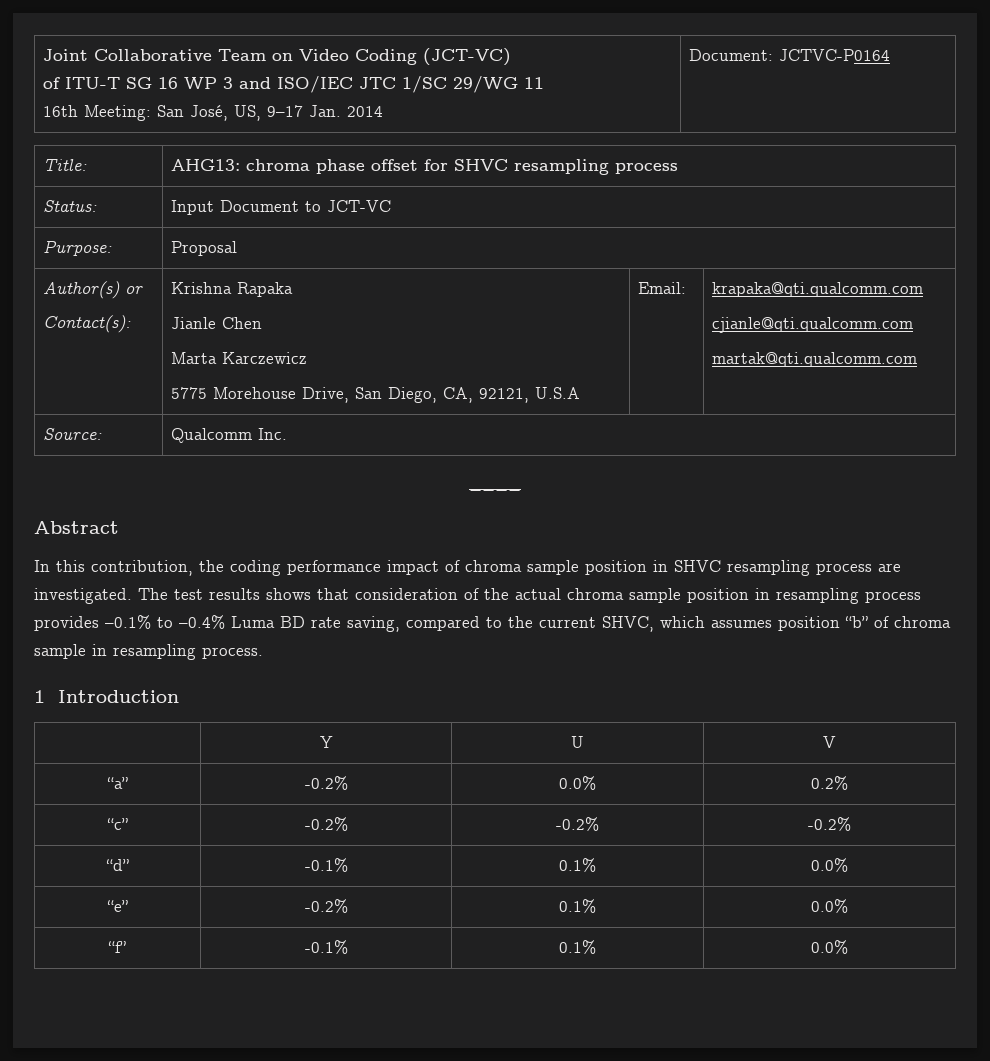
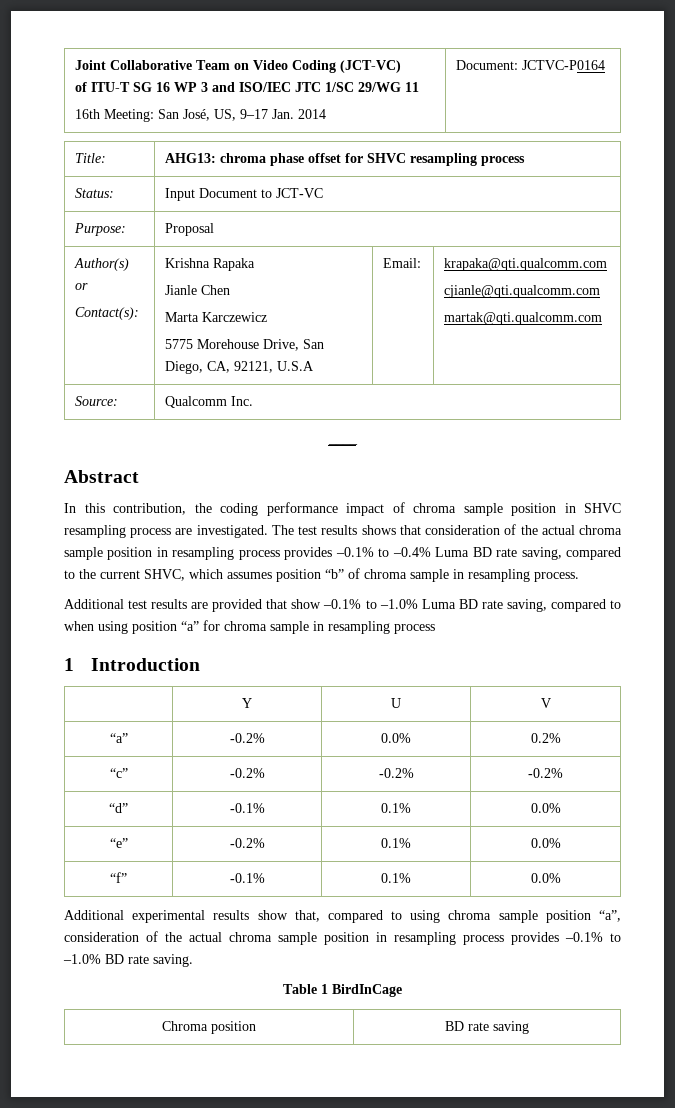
(263, 653) none -> [64,599,621,612] [64,620,435,634] // Additional test results are provided that show –0.1% to –1.0% Luma BD rate saving, compared to when using position “a” for chroma sample in resampling process
(848, 947) none -> [64,910,621,923] [64,931,621,945] [63,954,193,967] [283,984,402,997] [162,1021,256,1034] [445,1021,529,1034] // Additional experimental results show that, compared to using chroma sample position “a”, consideration of the actual chroma sample position in resampling process provides –0.1% to –1.0% BD rate saving. // Table 1 BirdInCage // Chroma position | BD rate saving

